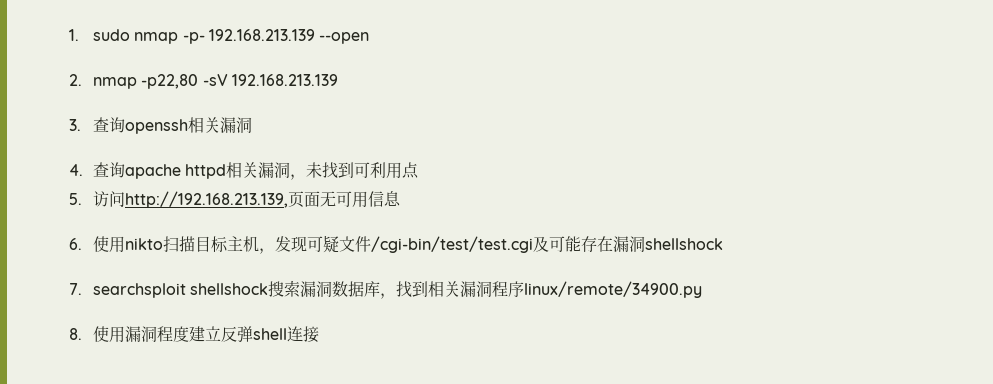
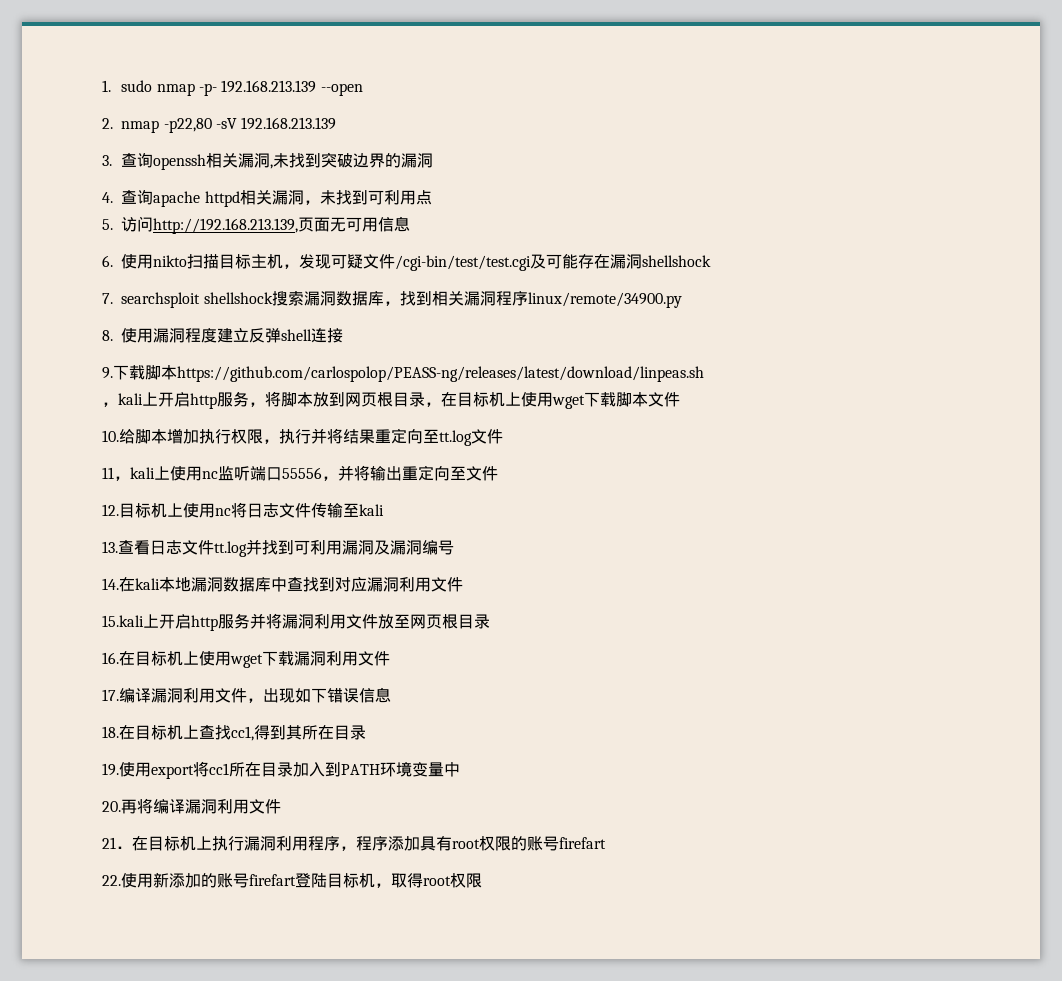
(252, 125) none -> [270,152,434,169] ,未找到突破边界的漏洞
(319, 334) none -> [102,365,704,382] [102,391,680,409] [102,428,503,446] [102,465,498,481] [102,502,384,518] [102,539,454,557] [102,577,463,592] [102,613,490,631] [102,651,390,668] [102,687,391,703] [102,725,366,741] [102,761,460,779] [102,798,281,814] [102,836,606,851] [102,872,482,888] // 9.下载脚本https://github.com/carlospolop/PEASS-ng/releases/latest/download/linpeas.sh // ，kali上开启http服务，将脚本放到网页根目录，在目标机上使用wget下载脚本文件 // 10.给脚本增加执行权限，执行并将结果重定向至tt.log文件 // 11，kali上使用nc监听端口55556，并将输出重定向至文件 // 12.目标机上使用nc将日志文件传输至kali // 13.查看日志文件tt.log并找到可利用漏洞及漏洞编号 // 14.在kali本地漏洞数据库中查找到对应漏洞利用文件 // 15.kali上开启http服务并将漏洞利用文件放至网页根目录 // 16.在目标机上使用wget下载漏洞利用文件 // 17.编译漏洞利用文件，出现如下错误信息 // 18.在目标机上查找cc1,得到其所在目录 // 19.使用export将cc1所在目录加入到PATH环境变量中 // 20.再将编译漏洞利用文件 // 21．在目标机上执行漏洞利用程序，程序添加具有root权限的账号firefart // 22.使用新添加的账号firefart登陆目标机，取得root权限

